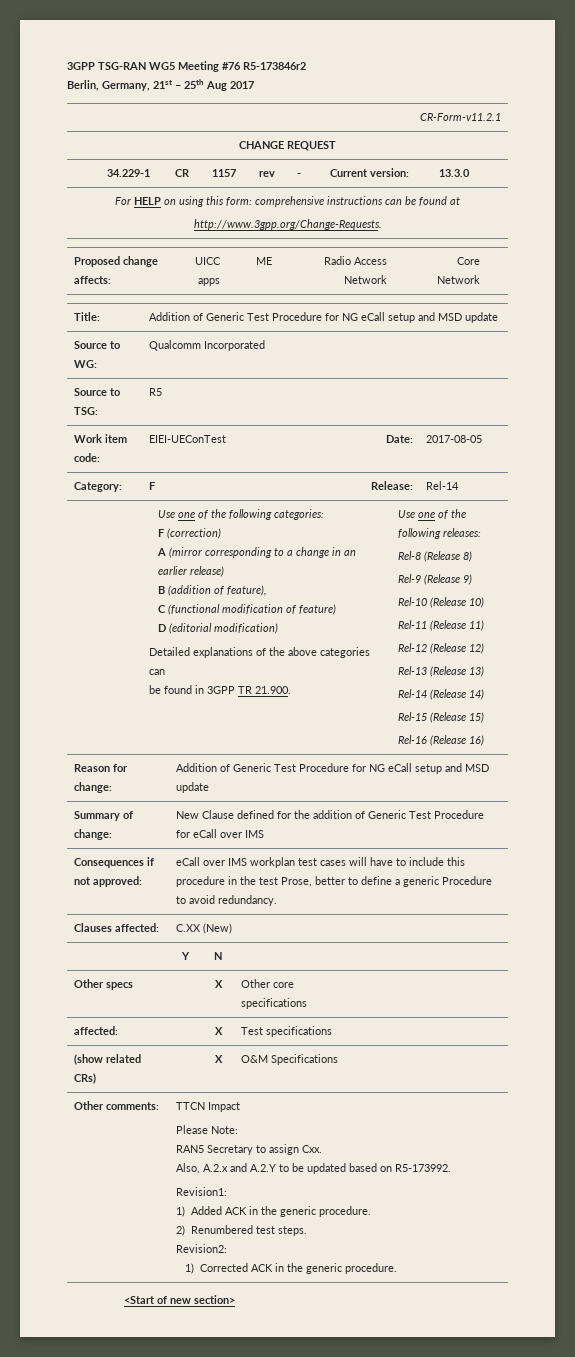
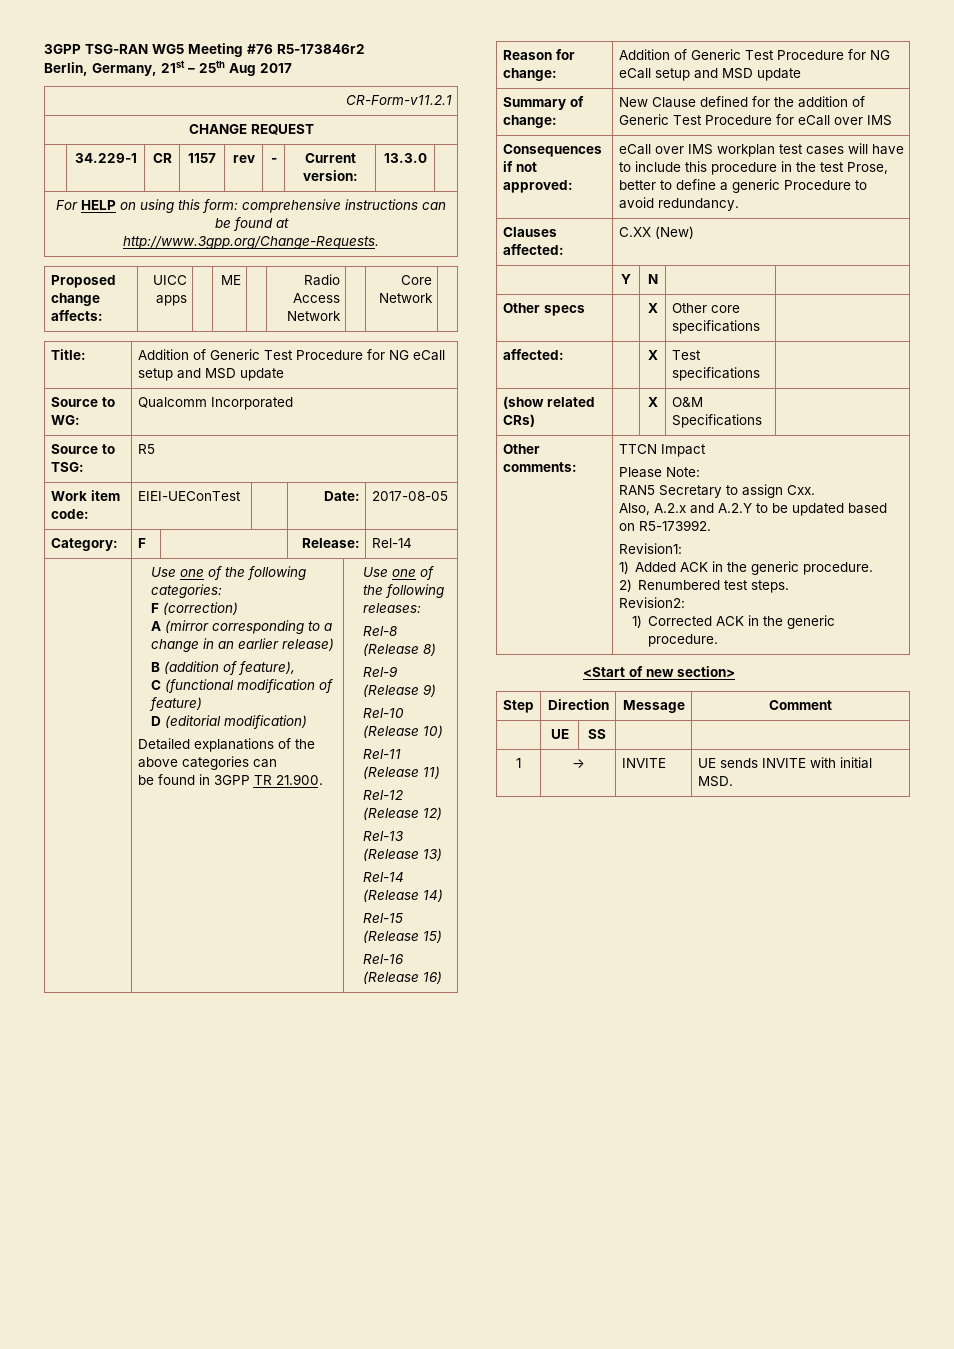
(236, 1299) none -> [503,700,534,713] [547,699,609,710] [622,700,685,713] [769,700,832,710] [550,729,569,739] [588,729,606,739] [516,758,521,768] [571,759,585,768] [621,758,666,768] [697,757,872,769] [697,776,733,787] // Step | Direction | Message | Comment // | UE | SS | | // 1 | → | INVITE | UE sends INVITE with initial MSD.

